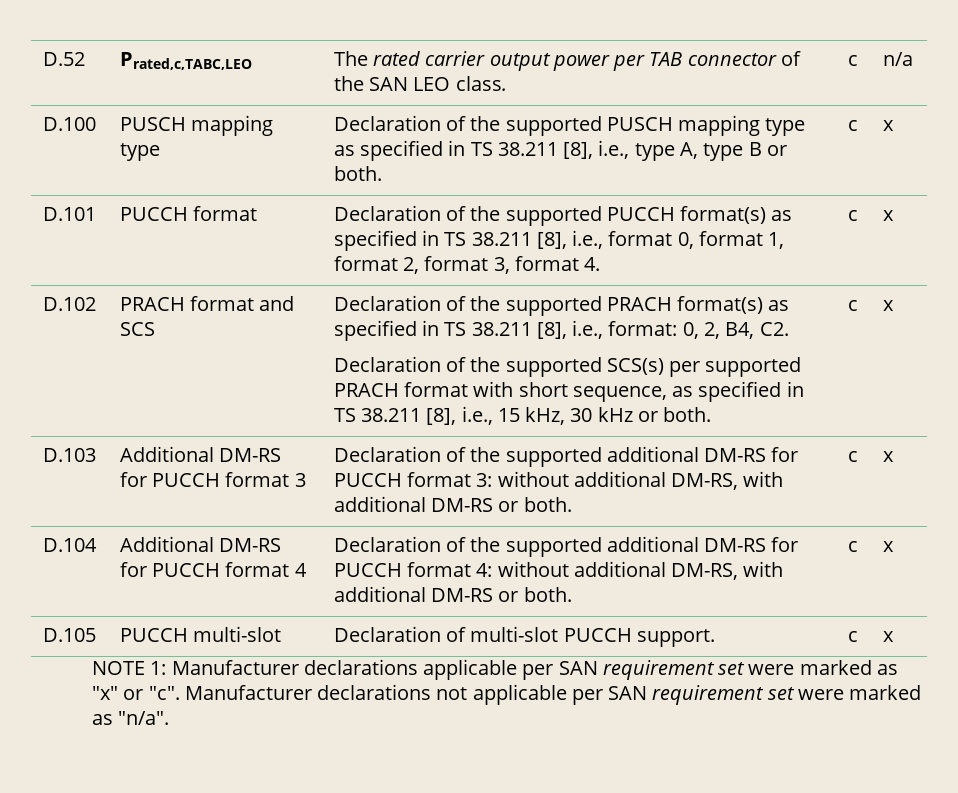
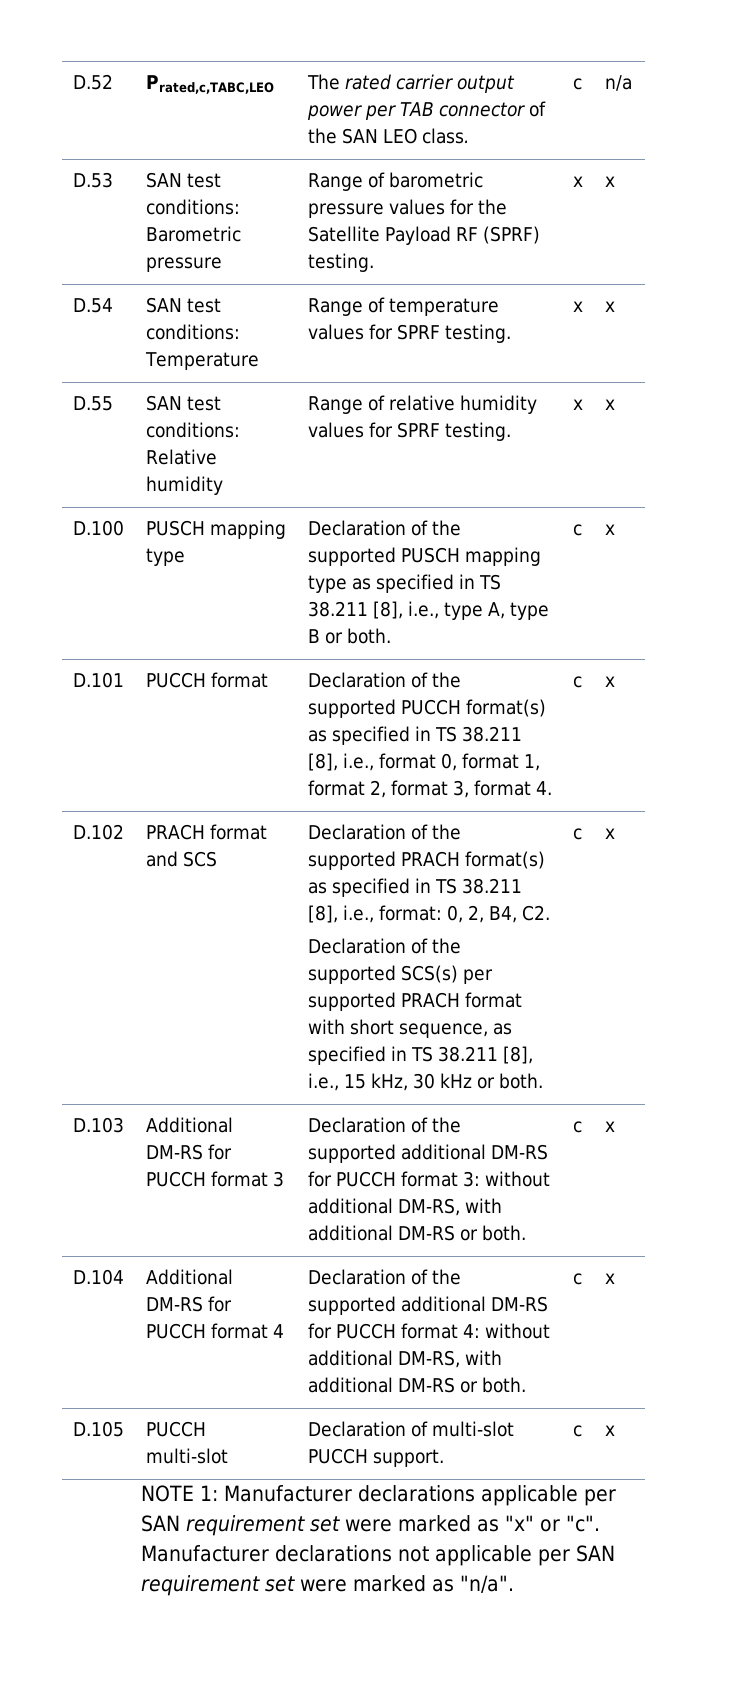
(913, 59) none -> [72,172,113,188] [145,172,221,188] [145,199,240,215] [145,226,241,242] [145,257,222,272] [307,172,483,191] [307,199,507,218] [307,226,540,245] [307,253,374,272] [572,176,583,187] [604,176,615,187] [72,298,113,313] [145,297,221,313] [145,324,240,340] [144,352,259,370] [307,297,499,316] [307,324,511,343] [572,301,583,312] [604,301,615,312] [72,396,113,411] [145,395,221,411] [145,422,240,438] [145,449,217,465] [145,476,223,495] [307,395,537,414] [307,422,511,441] [572,399,583,410] [604,399,615,410] // D.53 | SAN test conditions: Barometric pressure | Range of barometric pressure values for the Satellite Payload RF (SPRF) testing. | x | x // D.54 | SAN test conditions: Temperature | Range of temperature values for SPRF testing. | x | x // D.55 | SAN test conditions: Relative humidity | Range of relative humidity values for SPRF testing. | x | x

